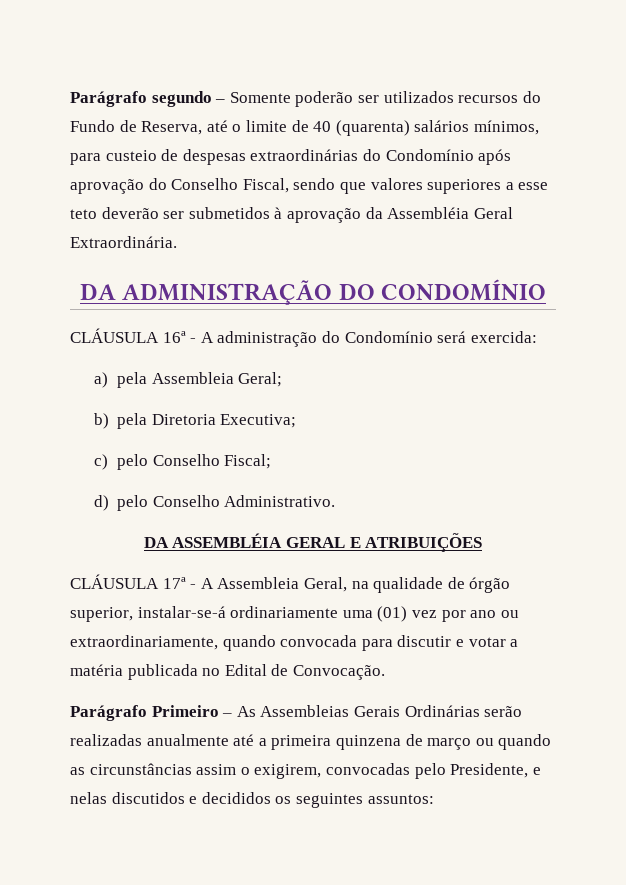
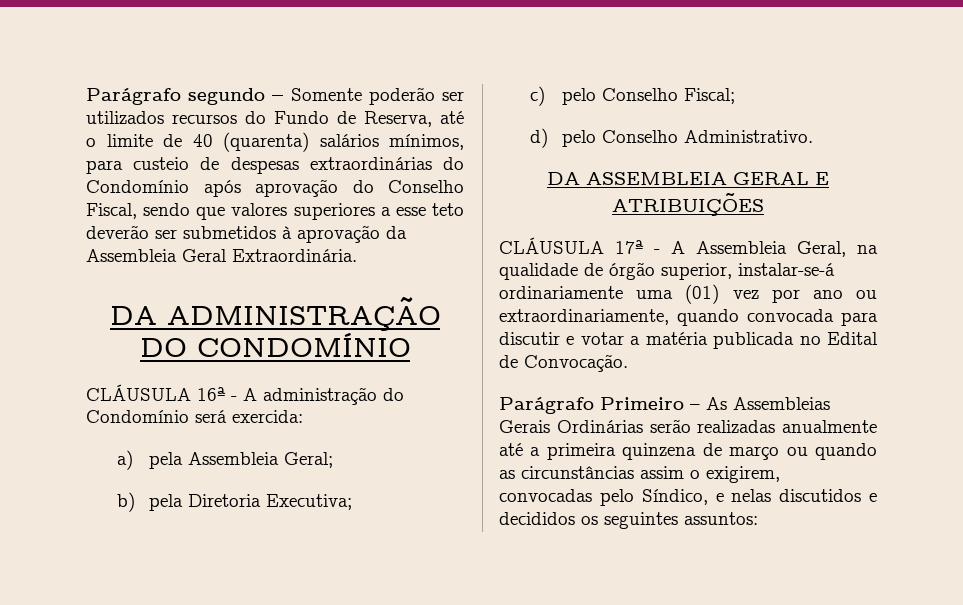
[387,207,470,219] Assembléia -> [86,249,177,262] Assembleia
[172,533,283,548] ASSEMBLÉIA -> [586,172,727,185] ASSEMBLEIA
[450,763,529,778] Presidente, -> [641,489,708,505] Síndico,

